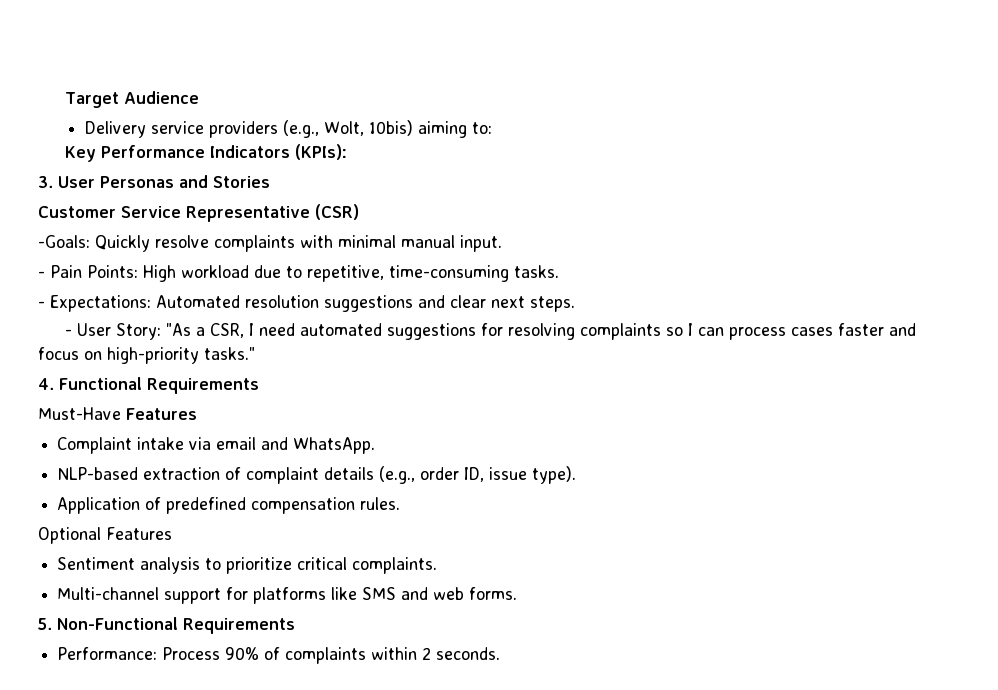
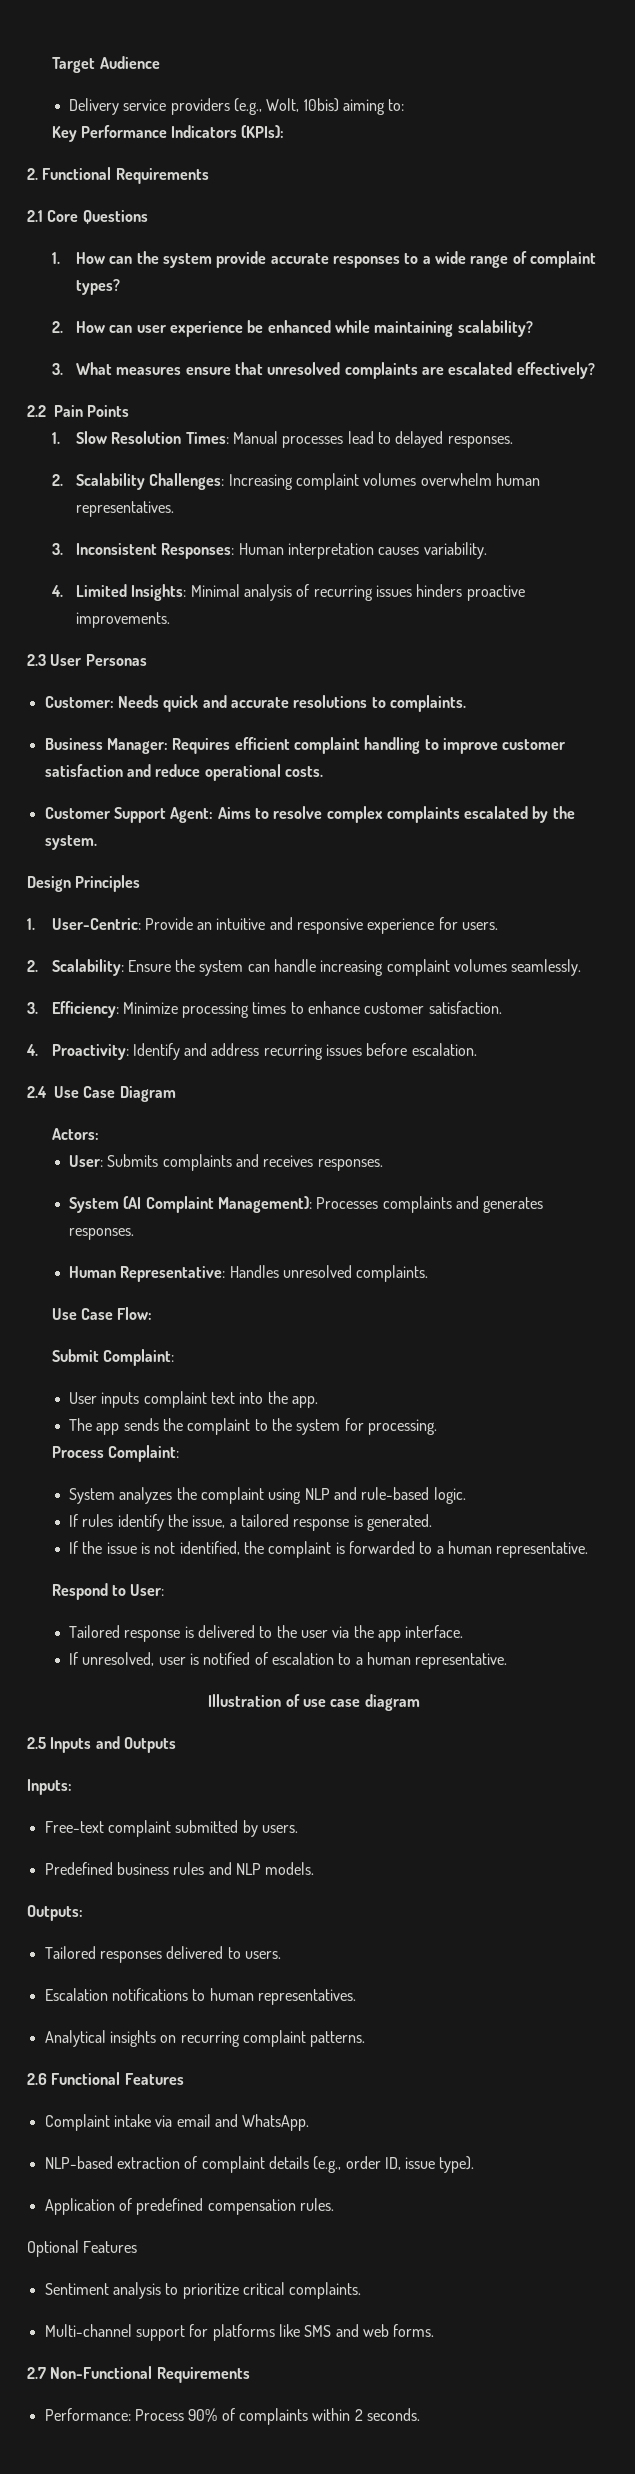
[38,175,270,188] [38,204,359,222] [38,235,502,252] [38,265,559,282] [38,295,575,312] [65,323,917,340] [38,347,255,364] [38,377,259,394] [38,407,121,420] 3. User Personas and Stories // Customer Service Representative (CSR) // -Goals: Quickly resolve complaints with minimal manual input. // - Pain Points: High workload due to repetitive, time-consuming tasks. // - Expectations: Automated resolution suggestions and clear next steps. // - User Story: "As a CSR, I need automated suggestions for resolving complaints so I can process cases faster and focus on high-priority tasks." // 4. Functional Requirements // Must-Have -> [27,167,209,184] [27,210,148,224] [51,251,596,268] [75,279,120,295] [51,320,533,337] [51,362,595,379] [27,405,130,417] [51,431,513,448] [51,473,540,490] [75,501,174,517] [51,542,487,559] [50,584,525,601] [75,612,170,628] [27,654,147,666] [44,695,466,712] [44,737,566,754] [44,764,323,781] [44,806,575,823] [44,835,97,850] [27,875,141,892] [27,917,499,934] [27,959,582,976] [27,1001,502,1018] [26,1043,477,1060] [27,1086,176,1102] [51,1128,99,1140] [69,1154,383,1171] [69,1196,544,1213] [69,1228,135,1240] [69,1265,429,1282] [51,1307,153,1320] [51,1349,174,1366] [69,1391,319,1408] [69,1418,437,1435] [51,1445,179,1462] [69,1487,466,1504] [69,1514,432,1531] [69,1541,589,1558] [51,1583,165,1600] [69,1625,464,1642] [69,1652,508,1669] [208,1694,420,1711] [27,1736,176,1753] [27,1779,72,1795] [44,1820,298,1837] [44,1862,315,1875] [27,1905,83,1921] [44,1946,281,1963] [44,1988,356,2005] [44,2030,366,2047] [27,2072,121,2085] 2. Functional Requirements // 2.1 Core Questions // 1. How can the system provide accurate responses to a wide range of complaint types? // 2. How can user experience be enhanced while maintaining scalability? // 3. What measures ensure that unresolved complaints are escalated effectively? // 2.2 Pain Points // 1. Slow Resolution Times: Manual processes lead to delayed responses. // 2. Scalability Challenges: Increasing complaint volumes overwhelm human representatives. // 3. Inconsistent Responses: Human interpretation causes variability. // 4. Limited Insights: Minimal analysis of recurring issues hinders proactive improvements. // 2.3 User Personas // Customer: Needs quick and accurate resolutions to complaints. // Business Manager: Requires efficient complaint handling to improve customer satisfaction and reduce operational costs. // Customer Support Agent: Aims to resolve complex complaints escalated by the system. // Design Principles // 1. User-Centric: Provide an intuitive and responsive experience for users. // 2. Scalability: Ensure the system can handle increasing complaint volumes seamlessly. // 3. Efficiency: Minimize processing times to enhance customer satisfaction. // 4. Proactivity: Identify and address recurring issues before escalation. // 2.4 Use Case Diagram // Actors: // User: Submits complaints and receives responses. // System (AI Complaint Management): Processes complaints and generates responses. // Human Representative: Handles unresolved complaints. // Use Case Flow: // Submit Complaint: // User inputs complaint text into the app. // The app sends the complaint to the system for processing. // Process Complaint: // System analyzes the complaint using NLP and rule-based logic. // If rules identify the issue, a tailored response is generated. // If the issue is not identified, the complaint is forwarded to a human representative. // Respond to User: // Tailored response is delivered to the user via the app interface. // If unresolved, user is notified of escalation to a human representative. // Illustration of use case diagram // 2.5 Inputs and Outputs // Inputs: // Free-text complaint submitted by users. // Predefined business rules and NLP models. // Outputs: // Tailored responses delivered to users. // Escalation notifications to human representatives. // Analytical insights on recurring complaint patterns. // 2.6 Functional
[38,618,52,630] 5. -> [27,2367,46,2379] 2.7

